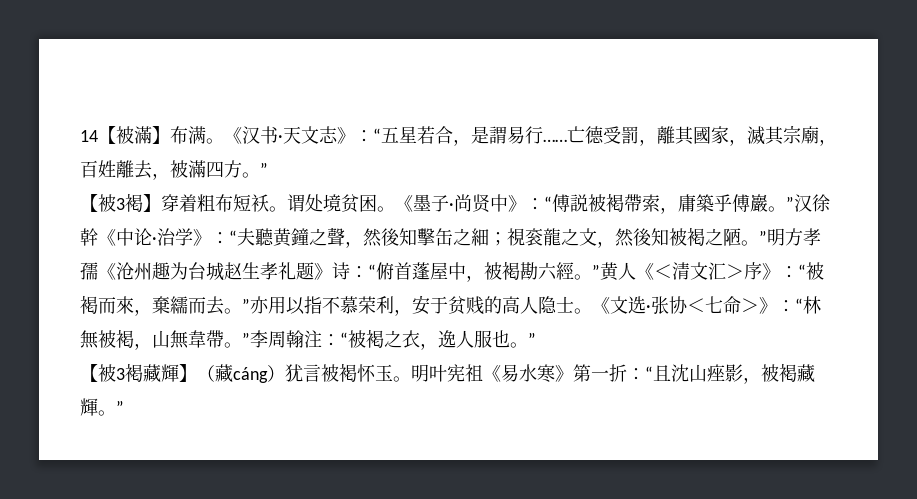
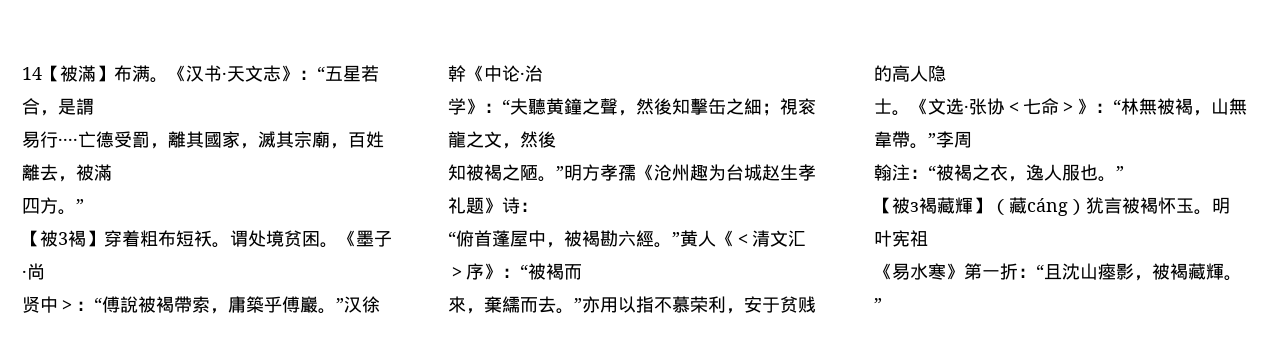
[507,126,567,144] 易行…… -> [22,131,78,148] // 易行····
(206, 169) none -> (112, 172) //
[472,194,526,213] 贤中》 -> [22,296,76,313] // 贤中＞
[570,194,588,212] 説 -> [120,296,138,313] 說
(176, 237) none -> (543, 73) //
(652, 237) none -> (556, 139) //
(368, 272) none -> (538, 207) //
(116, 305) none -> (582, 272) //
(557, 305) none -> (946, 73) //
(286, 339) none -> (972, 139) //
[116,368,125,380] 3 -> [910,202,919,212] з
(483, 373) none -> (928, 238) //
[707,364,725,382] 痤 -> [1098,263,1116,280] 瘞

